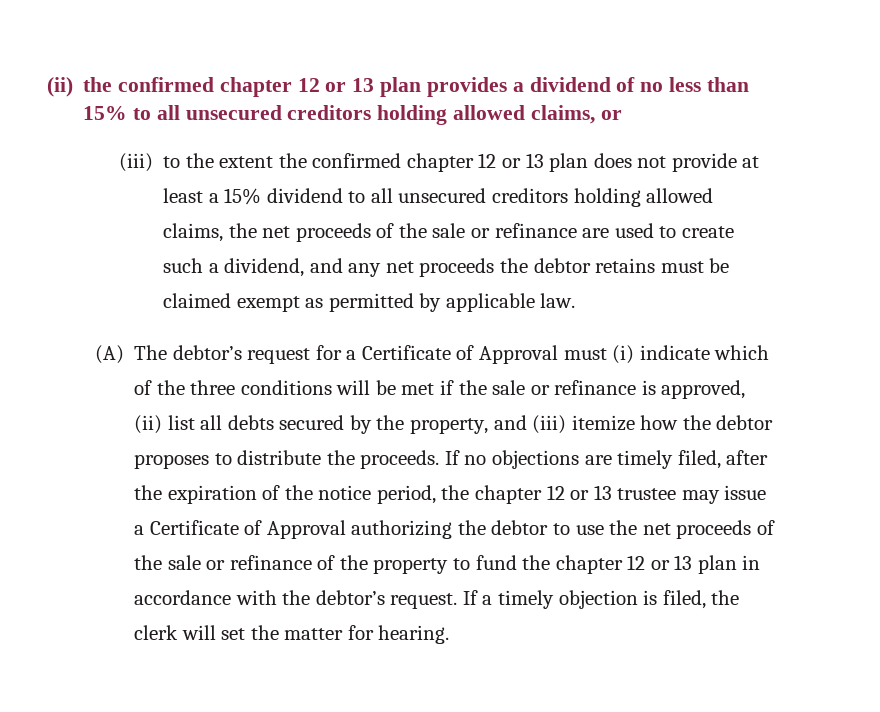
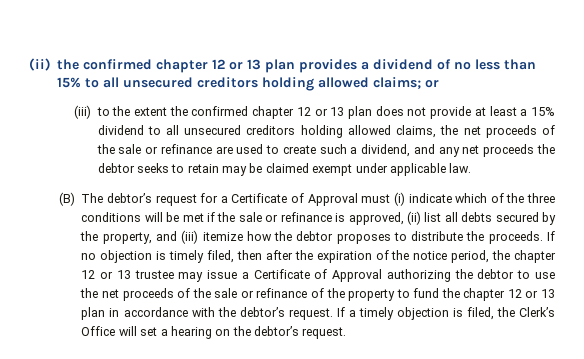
[530,105,595,124] claims, -> [373,77,422,89] claims;
[595,258,730,273] [163,293,442,312] retains must be claimed exempt as permitted by -> [136,163,388,176] seeks to retain may be claimed exempt under
[95,345,125,364] (A) -> [59,192,76,206] (B)
[492,450,612,469] objections are -> [100,250,167,263] objection is
(721, 459) none -> [236,250,262,260] then
[134,625,450,644] clerk will set the matter for hearing. -> [518,307,555,317] [81,326,347,339] Clerk’s Office will set a hearing on the debtor’s request.

